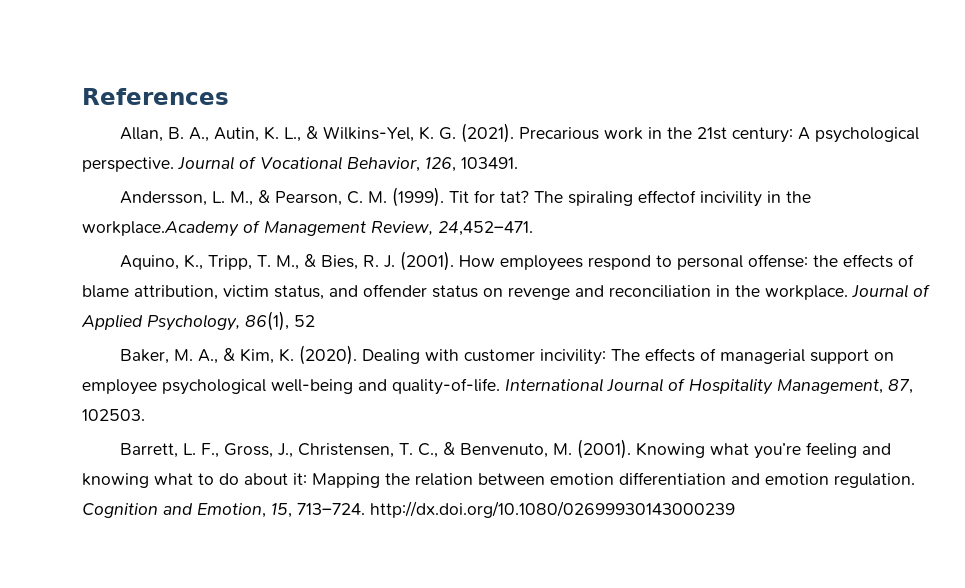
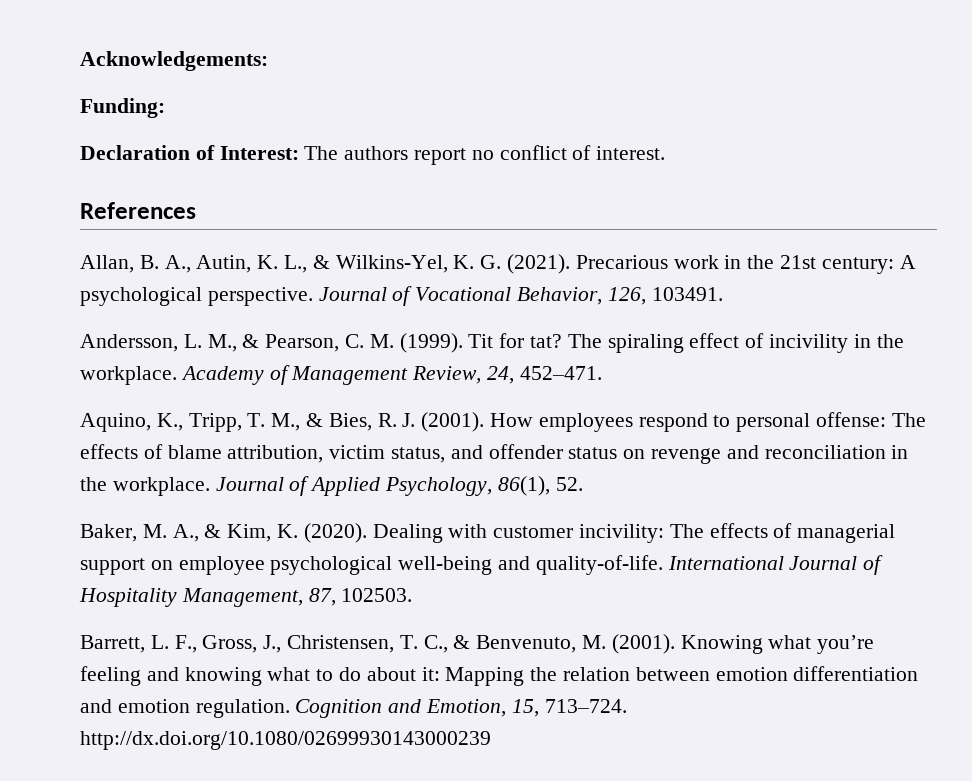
(82, 96) none -> [80,51,268,71] [80,98,165,118] [80,145,666,165] Acknowledgements: // Funding: // Declaration of Interest: The authors report no conflict of interest. //
[638,190,697,203] effectof -> [689,333,765,348] effect of
[82,221,239,237] workplace.Academy -> [80,366,264,385] workplace. Academy
[438,221,533,236] 24,452–471. -> [487,366,602,384] 24, 452–471.
[813,255,839,267] the -> [891,413,926,427] The
[294,315,315,327] 52 -> [555,477,583,491] 52.

